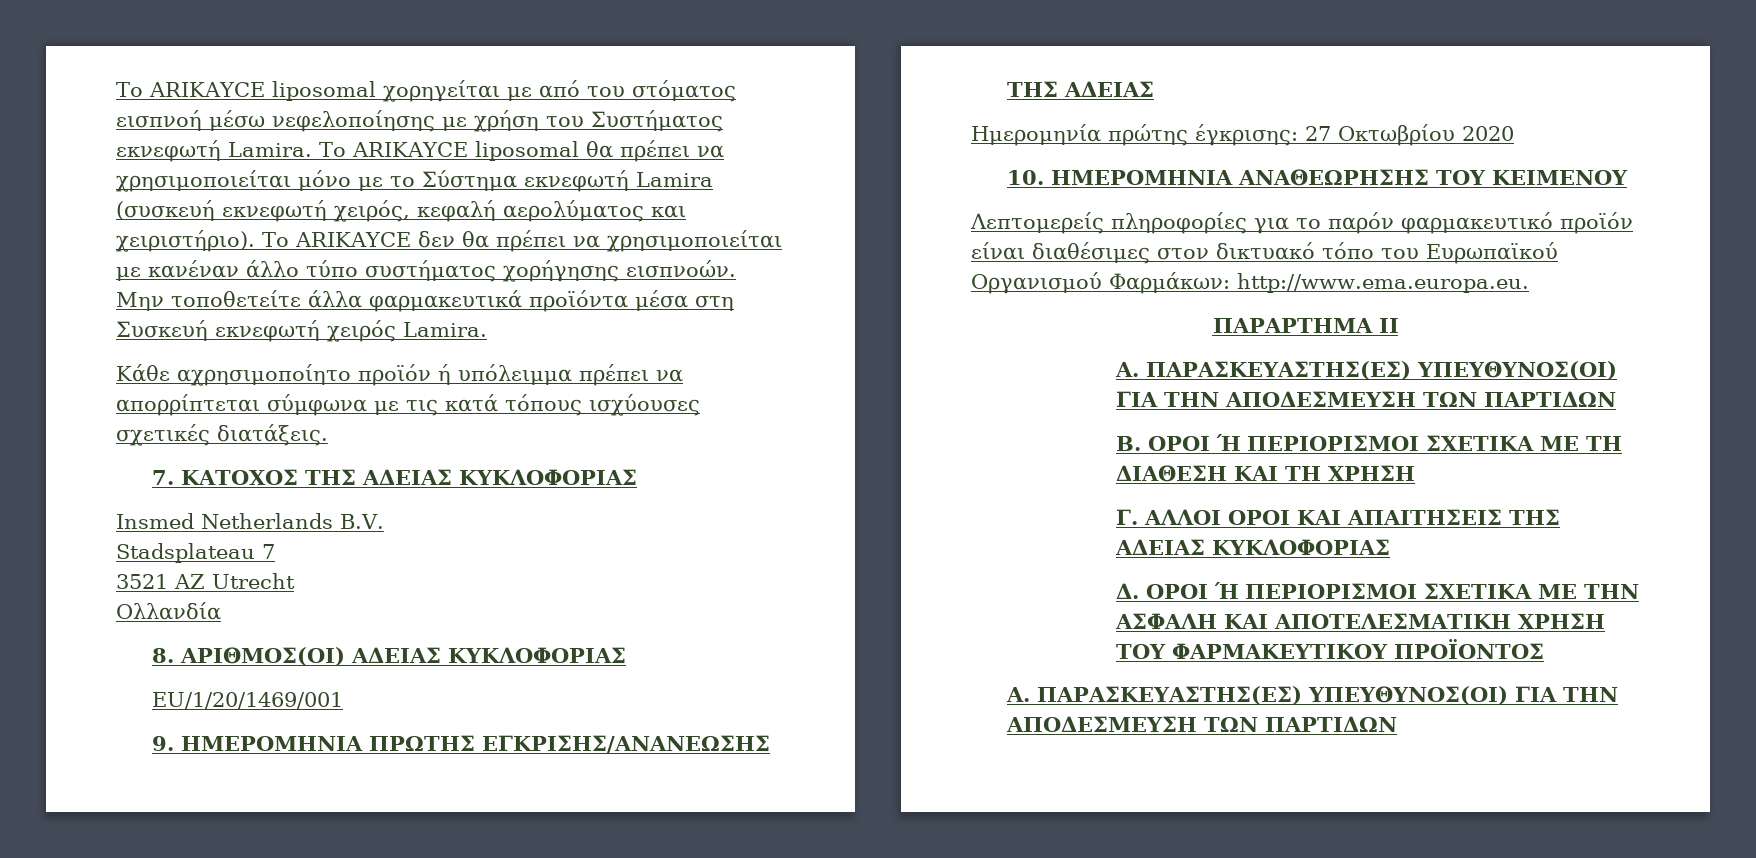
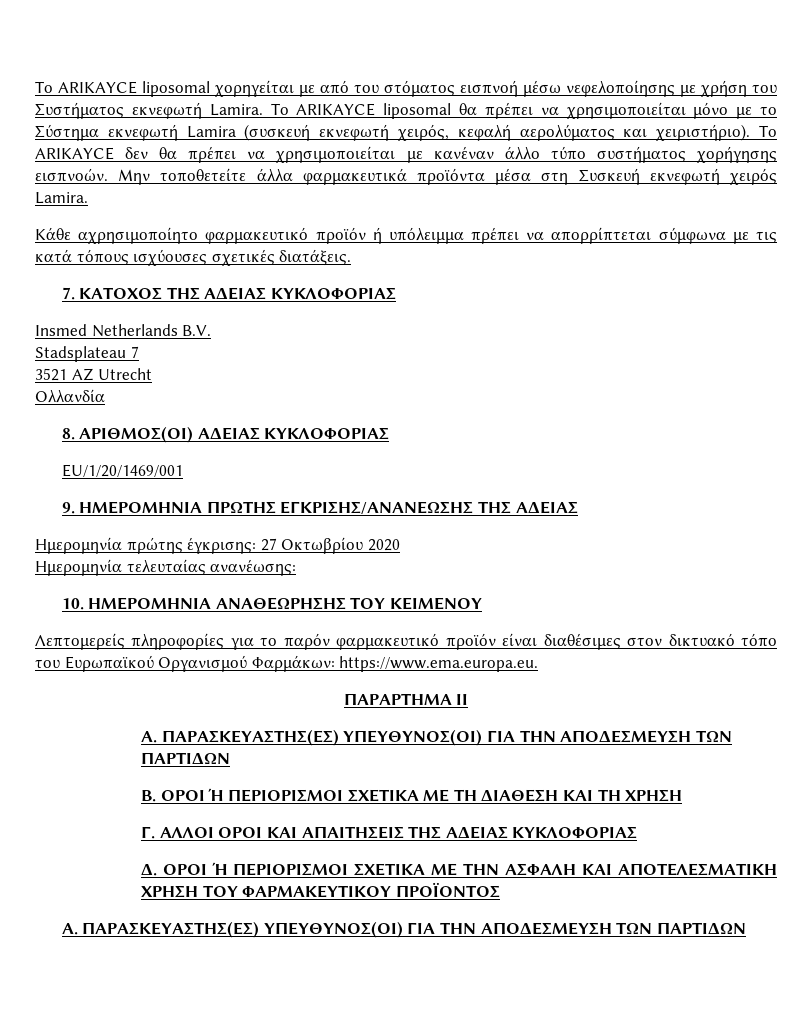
(351, 375) none -> [205,227,309,244] φαρμακευτικό
(1514, 133) none -> [35,559,297,576] // Ημερομηνία τελευταίας ανανέωσης:
[1237,273,1529,293] http://www.ema.europa.eu. -> [339,656,539,672] https://www.ema.europa.eu.

